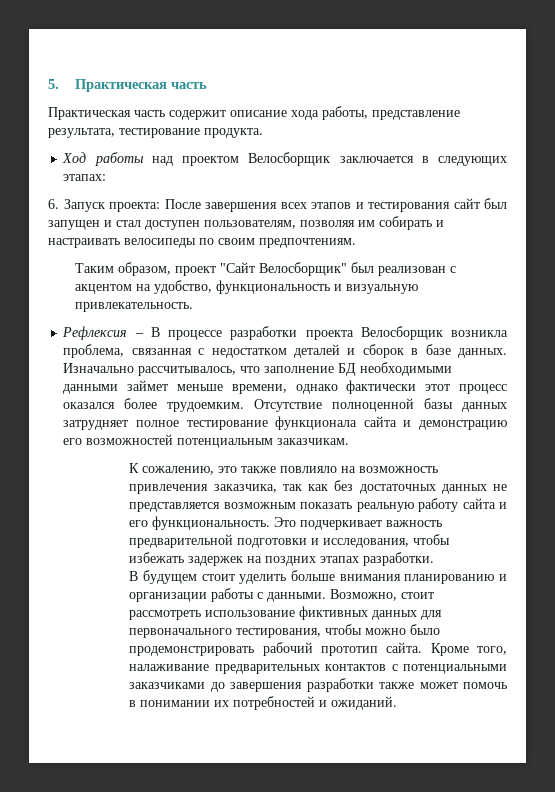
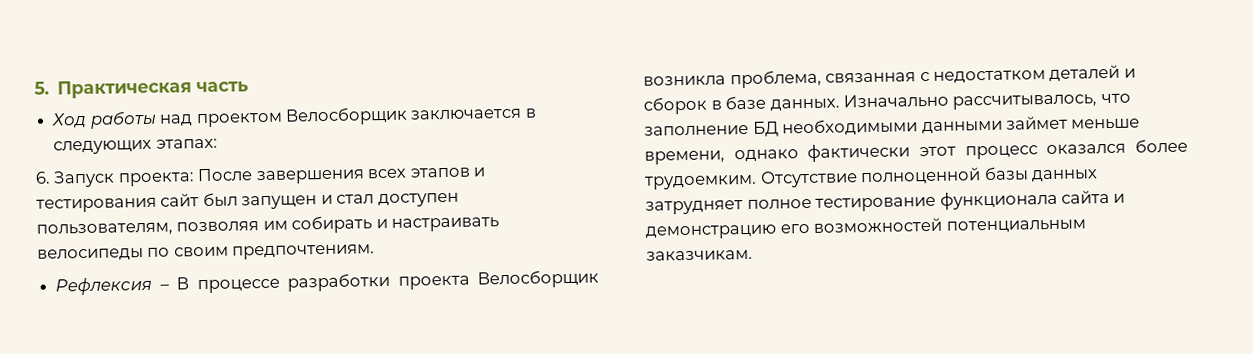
[48,106,460,120] [48,128,263,138] // Практическая часть содержит описание хода работы, представление результата, тестирование продукта. -> (250, 87) none
[75,262,457,276] [75,280,419,294] [75,302,194,312] // Таким образом, проект "Сайт Велосборщик" был реализован с акцентом на удобство, функциональность и визуальную привлекательность. -> (376, 252) none
[129,463,439,475] [129,480,507,494] [129,498,507,512] [129,516,443,530] [129,534,451,548] [129,552,435,566] [129,570,508,584] [129,588,435,602] [129,606,443,620] [129,624,441,638] [129,642,508,656] [129,664,507,674] [129,678,507,692] [129,696,398,710] // К сожалению, это также повлияло на возможность привлечения заказчика, так как без достаточных данных не представляется возможным показать реальную работу сайта и его функциональность. Это подчеркивает важность предварительной подготовки и исследования, чтобы избежать задержек на поздних этапах разработки. // В будущем стоит уделить больше внимания планированию и организации работы с данными. Возможно, стоит рассмотреть использование фиктивных данных для первоначального тестирования, чтобы можно было продемонстрировать рабочий прототип сайта. Кроме того, налаживание предварительных контактов с потенциальными заказчиками до завершения разработки также может помочь в понимании их потребностей и ожиданий. -> (754, 255) none

